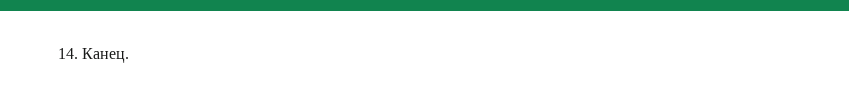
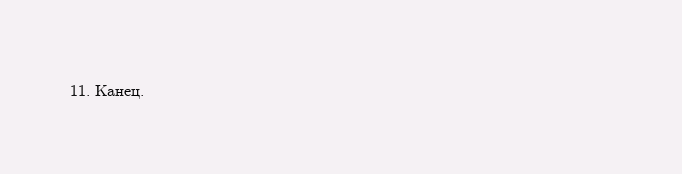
[58,48,78,59] 14. -> [70,85,90,96] 11.

